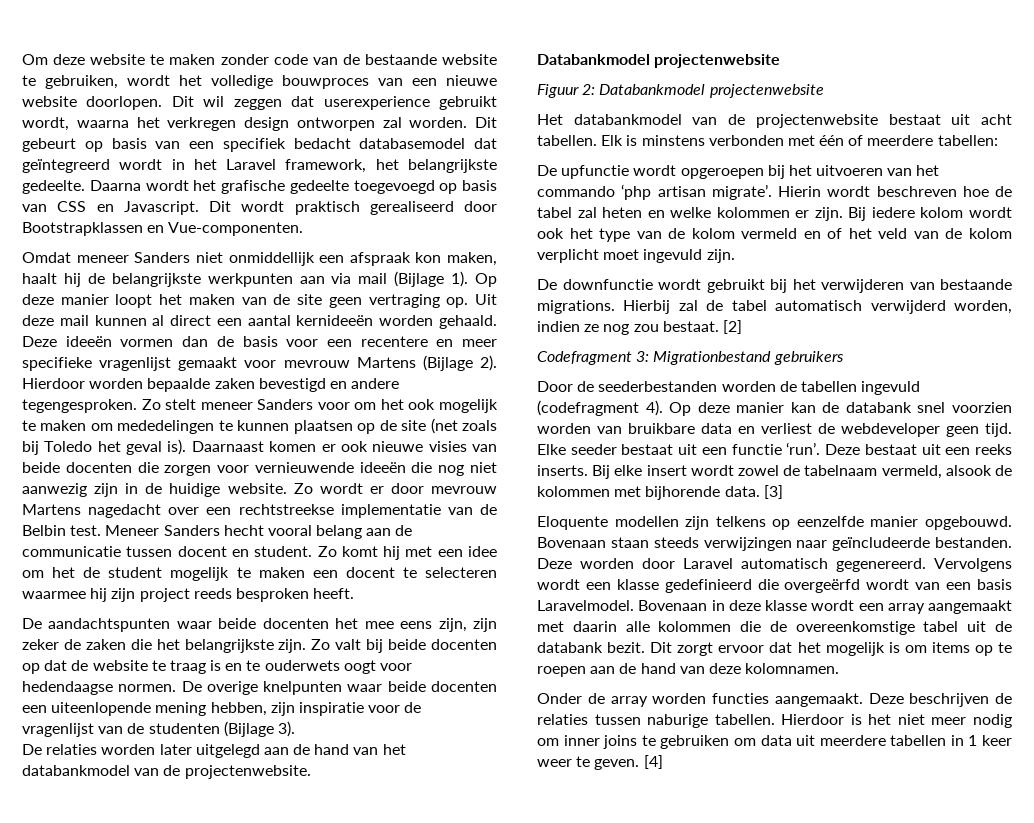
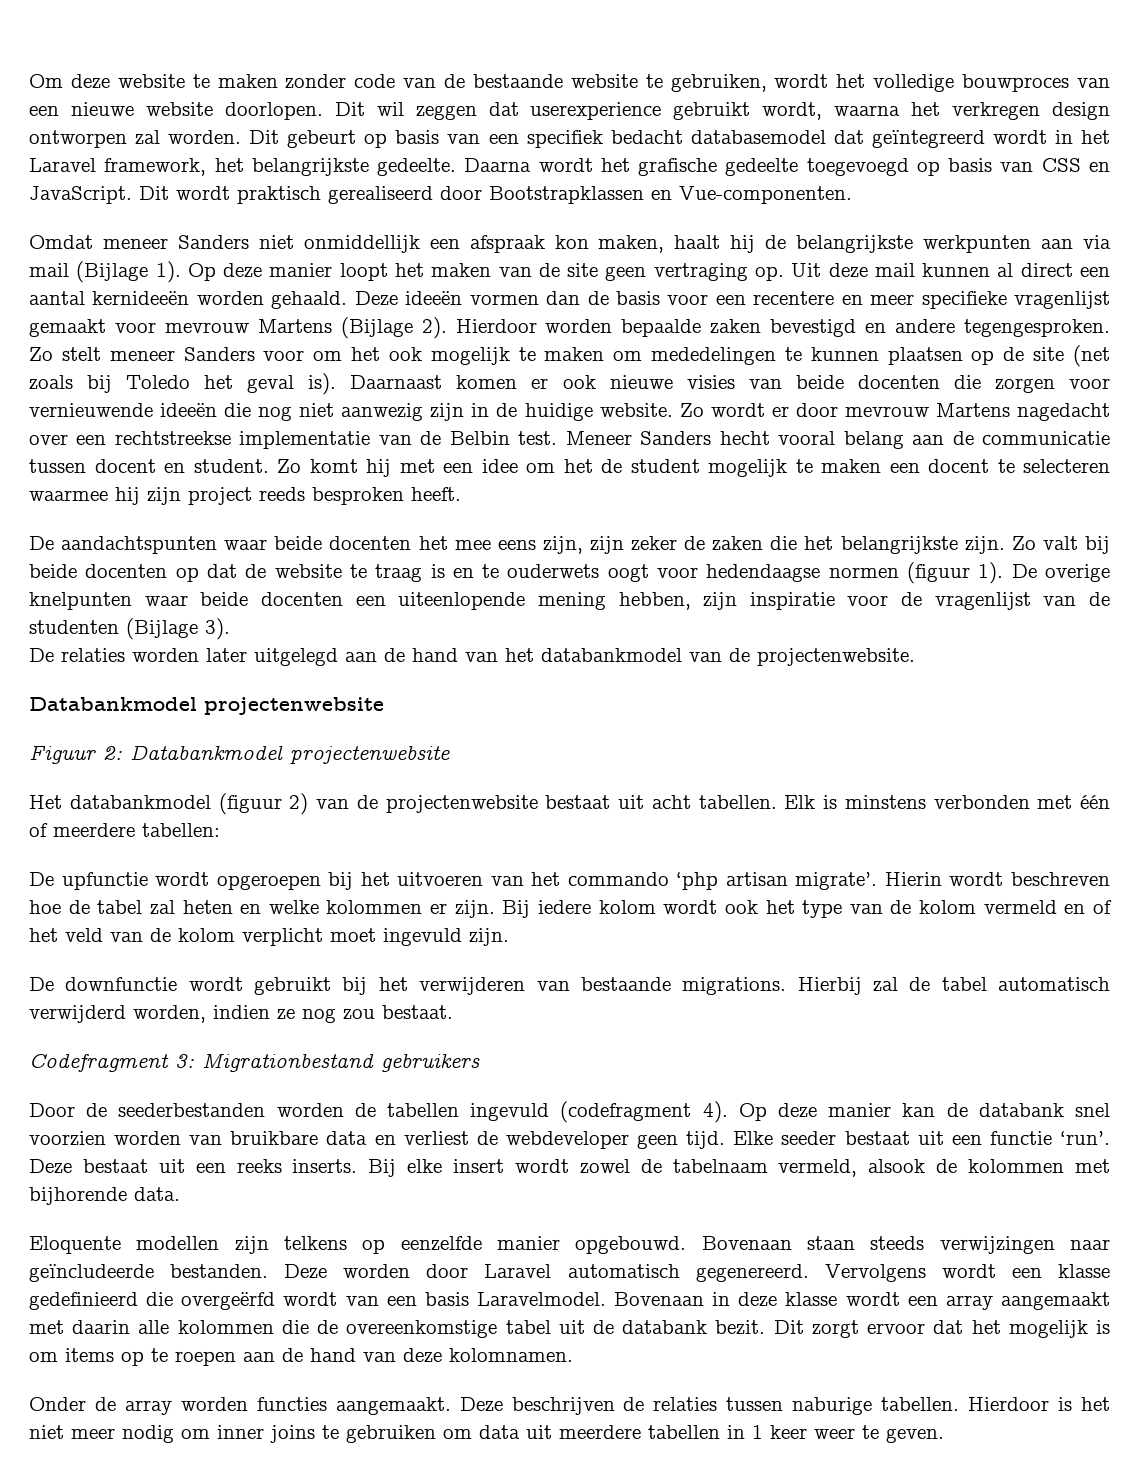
[123,201,199,215] Javascript. -> [29,186,132,204] JavaScript.
[118,684,177,692] normen. -> [828,562,1004,584] normen (figuur 1).
(682, 119) none -> [218,793,309,815] (figuur 2)
[722,320,742,334] [2] -> (453, 1012) none
[763,485,783,499] [3] -> (180, 1194) none
[643,755,663,769] [4] -> (944, 1435) none

